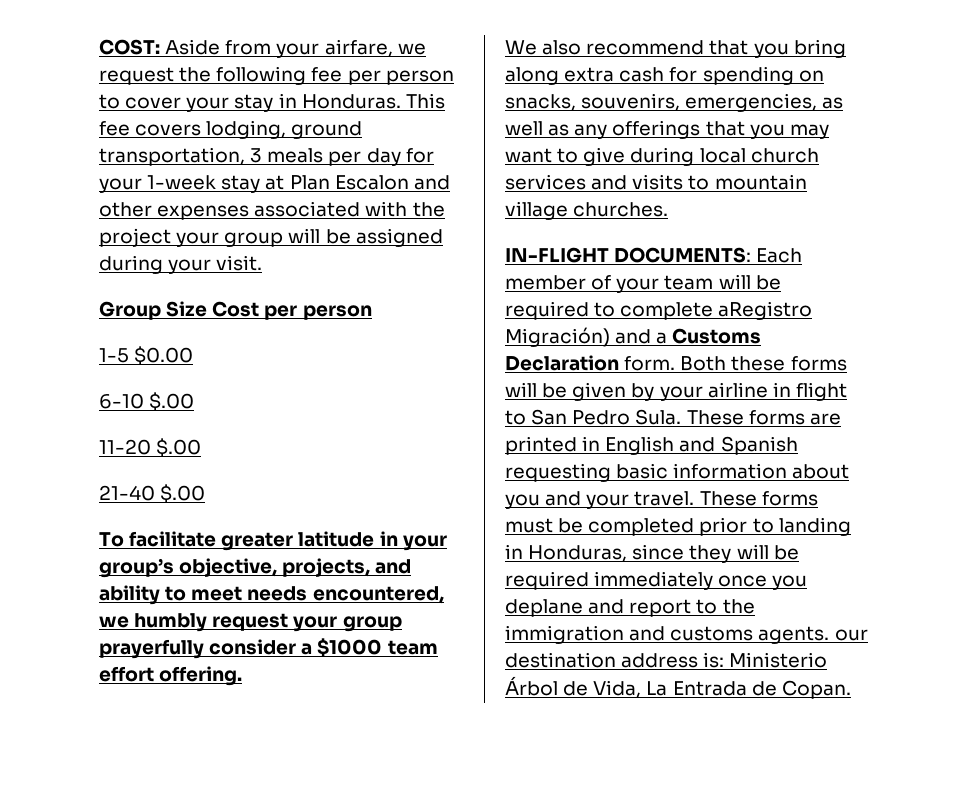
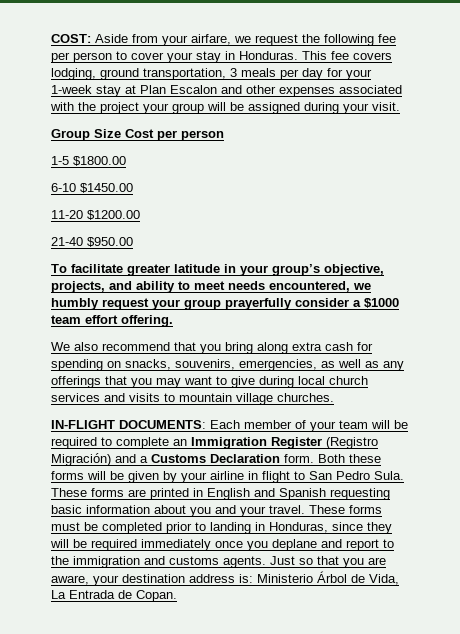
[134,346,194,365] $0.00 -> [73,156,126,166] $1800.00
[149,392,195,411] $.00 -> [80,183,133,193] $1450.00
[156,438,202,457] $.00 -> [87,210,140,220] $1200.00
[160,484,206,503] $.00 -> [87,237,133,247] $950.00
[718,301,813,320] aRegistro -> [173,437,378,449] an Immigration Register (Registro
[834,629,868,641] our -> [270,556,386,568] [51,575,119,586] Just so that you are aware, your

